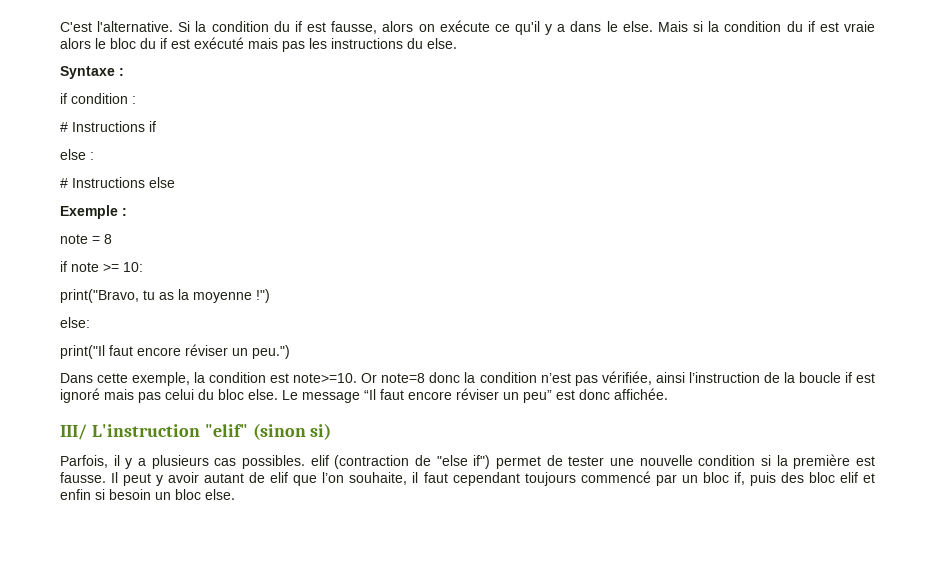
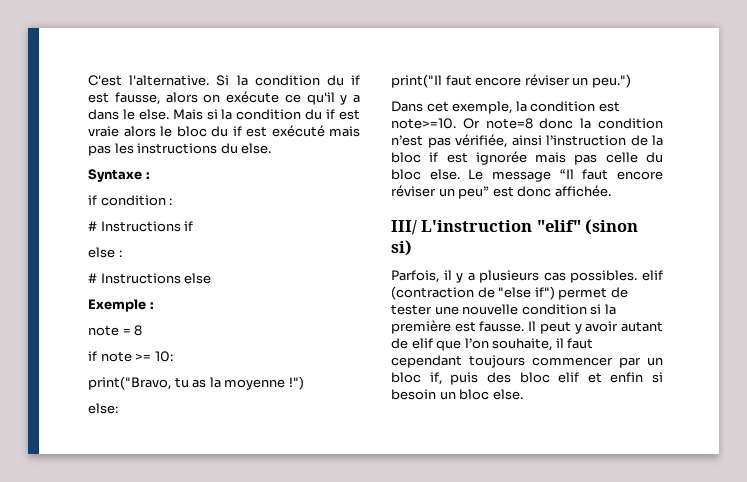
[97,373,129,383] cette -> [426,101,449,112] cet
[798,372,875,383] [60,388,194,403] boucle if est ignoré mais pas celui -> [391,151,638,165] bloc if est ignorée mais pas celle
[580,471,651,483] commencé -> [532,357,613,366] commencer

